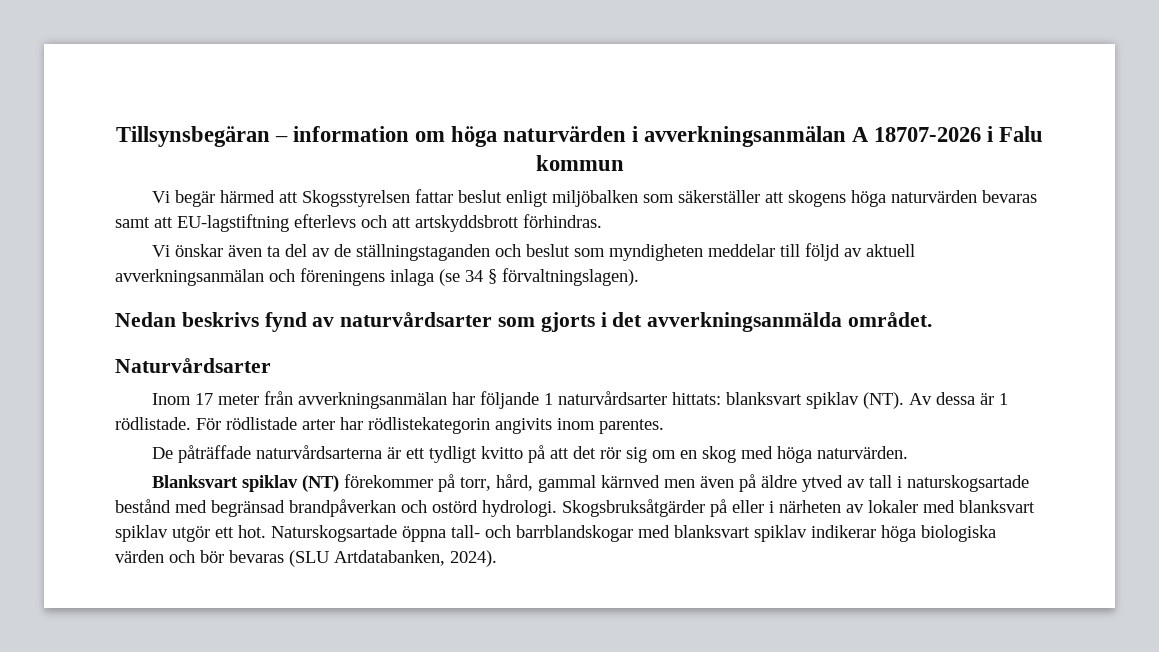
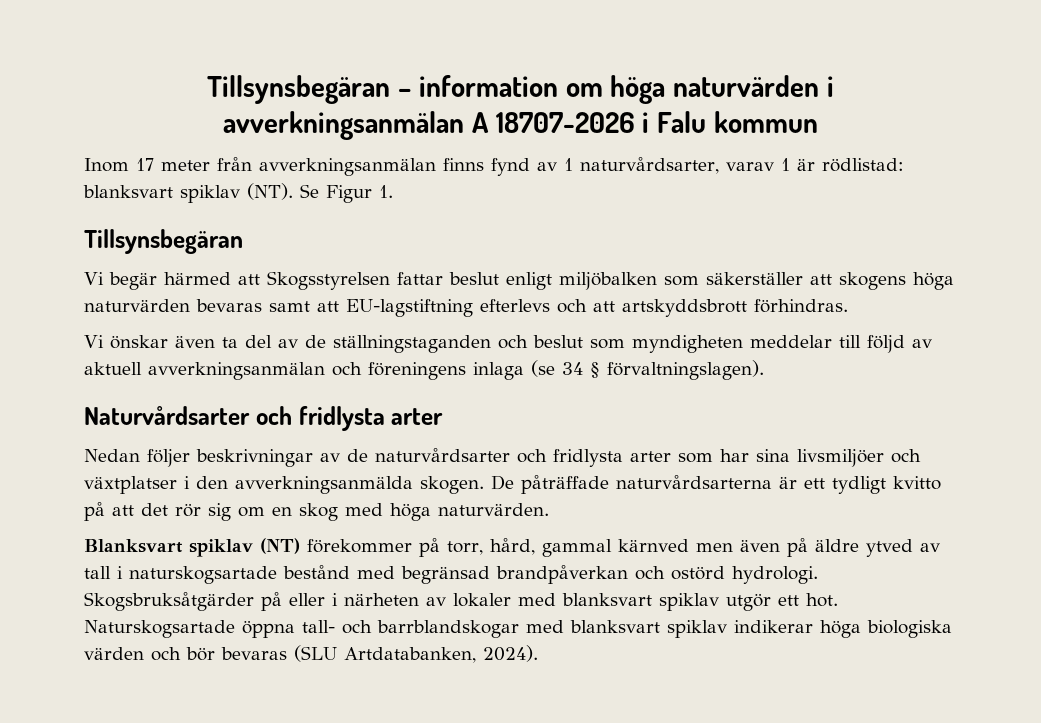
(624, 163) none -> [84,157,904,176] [83,183,393,203] [84,229,243,254] // Inom 17 meter från avverkningsanmälan finns fynd av 1 naturvårdsarter, varav 1 är rödlistad: blanksvart spiklav (NT). Se Figur 1. // Tillsynsbegäran
[115,312,933,332] [115,358,271,373] [151,391,1008,409] [115,417,664,434] Nedan beskrivs fynd av naturvårdsarter som gjorts i det avverkningsanmälda området. // Naturvårdsarter // Inom 17 meter från avverkningsanmälan har följande 1 naturvårdsarter hittats: blanksvart spiklav (NT). Av dessa är 1 rödlistade. För rödlistade arter har rödlistekategorin angivits inom parentes. // -> [84,406,444,431] [84,448,921,467] [84,476,484,494] Naturvårdsarter och fridlysta arter // Nedan följer beskrivningar av de naturvårdsarter och fridlysta arter som har sina livsmiljöer och växtplatser i den avverkningsanmälda skogen.

